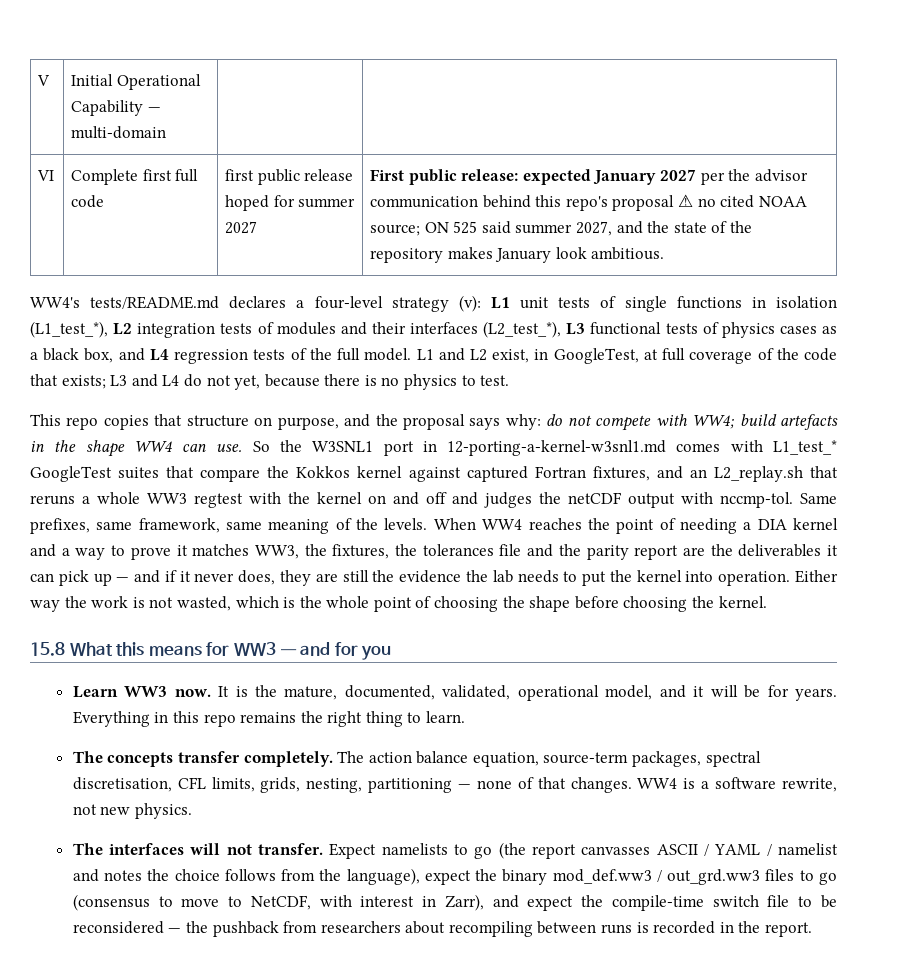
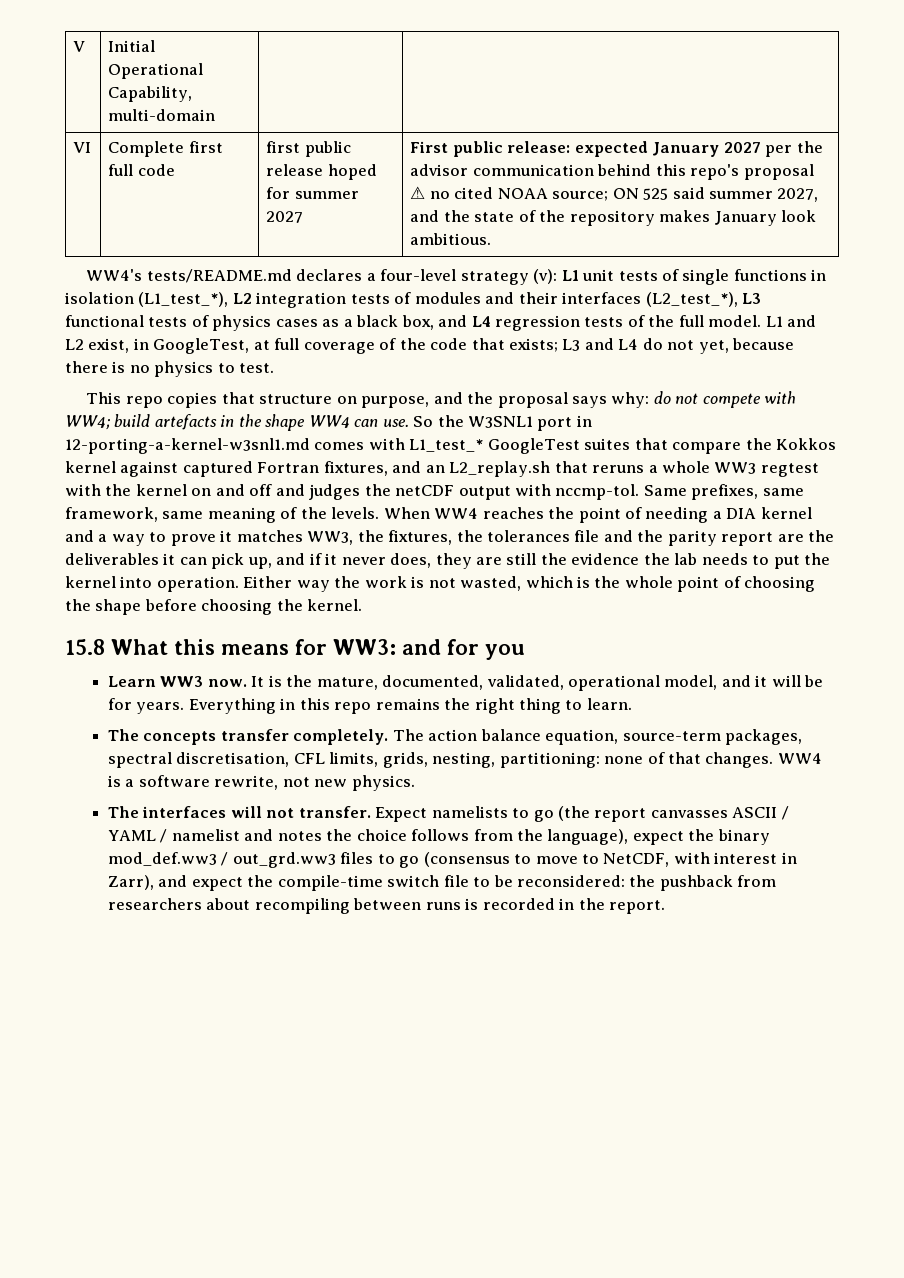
[71,100,161,116] Capability — -> [108,86,193,102] Capability,
[93,573,130,586] up — -> [247,557,272,569] up,
[233,642,297,656] WW3 — -> [333,639,396,655] WW3:
[368,778,472,793] partitioning — -> [499,752,600,768] partitioning:
[72,921,182,934] reconsidered — -> [517,875,626,887] reconsidered:

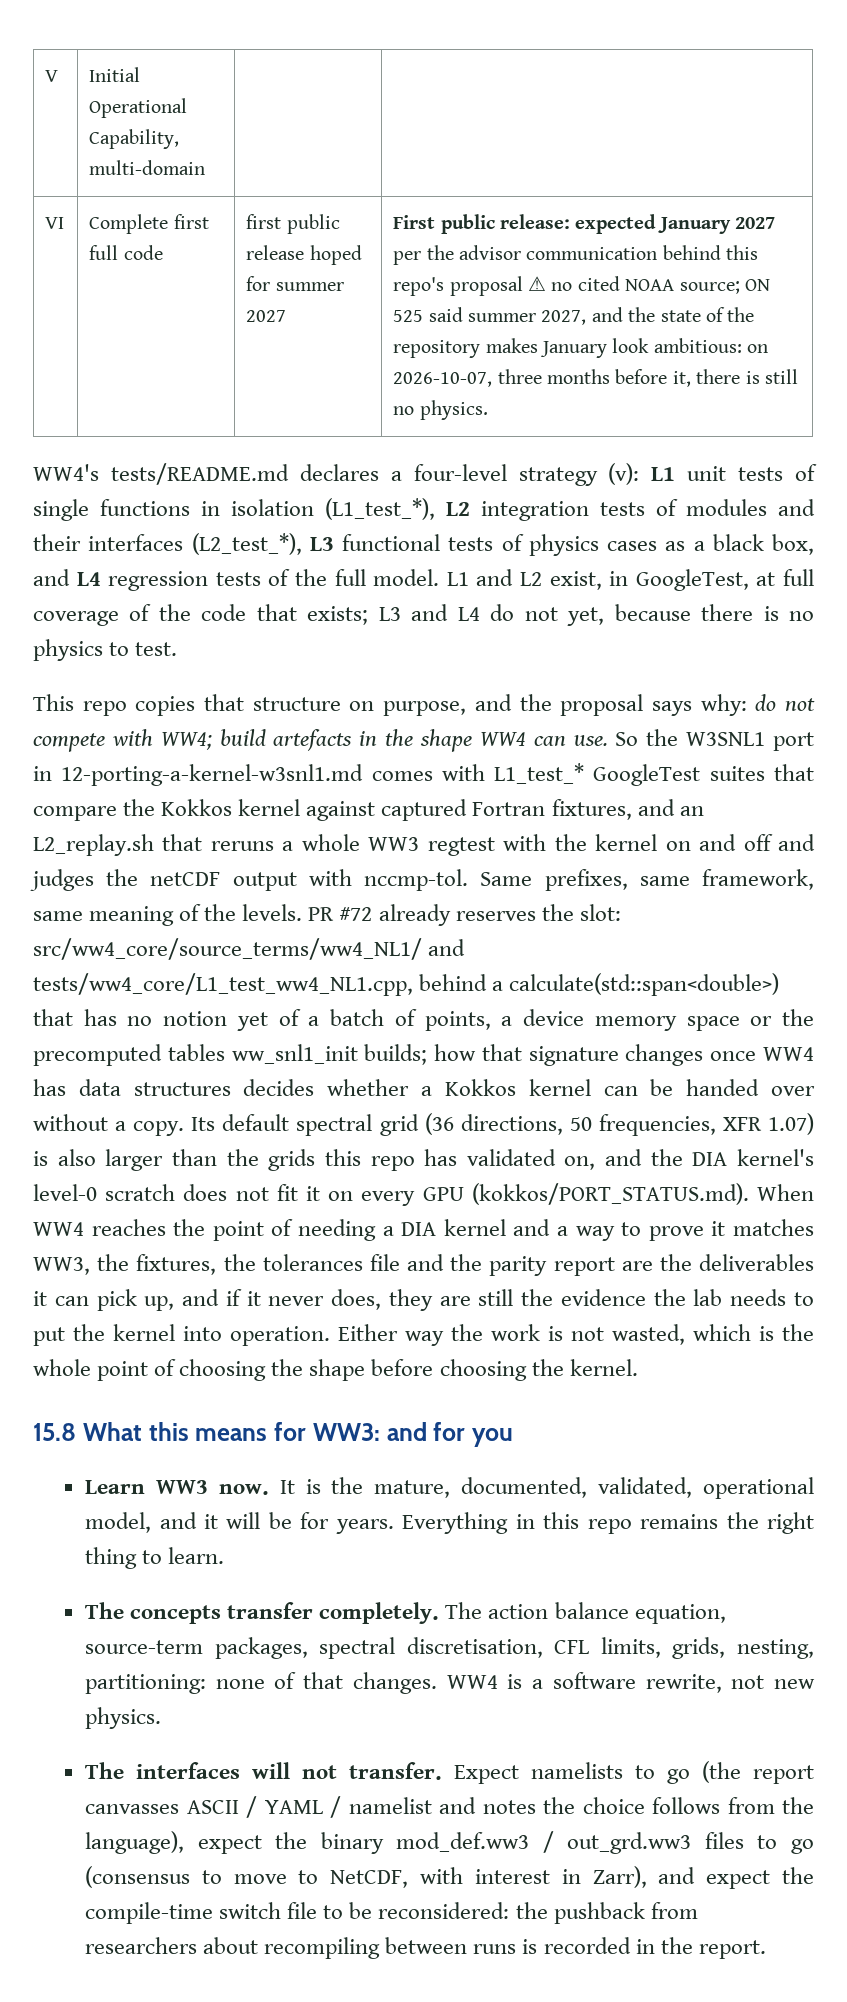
[410,233,492,245] ambitious. -> [653,338,769,353] [393,369,798,387] [393,400,488,420] ambitious: on 2026-10-07, three months before it, there is still no physics.
(380, 513) none -> [308,904,621,926] [33,938,466,960] [33,973,780,996] [33,1009,815,1031] [33,1044,815,1066] [33,1079,815,1096] [33,1113,815,1136] [33,1149,814,1171] [33,1183,749,1206] PR #72 already reserves the slot: src/ww4_core/source_terms/ww4_NL1/ and tests/ww4_core/L1_test_ww4_NL1.cpp, behind a calculate(std::span<double>) that has no notion yet of a batch of points, a device memory space or the precomputed tables ww_snl1_init builds; how that signature changes once WW4 has data structures decides whether a Kokkos kernel can be handed over without a copy. Its default spectral grid (36 directions, 50 frequencies, XFR 1.07) is also larger than the grids this repo has validated on, and the DIA kernel's level-0 scratch does not fit it on every GPU (kokkos/PORT_STATUS.md).

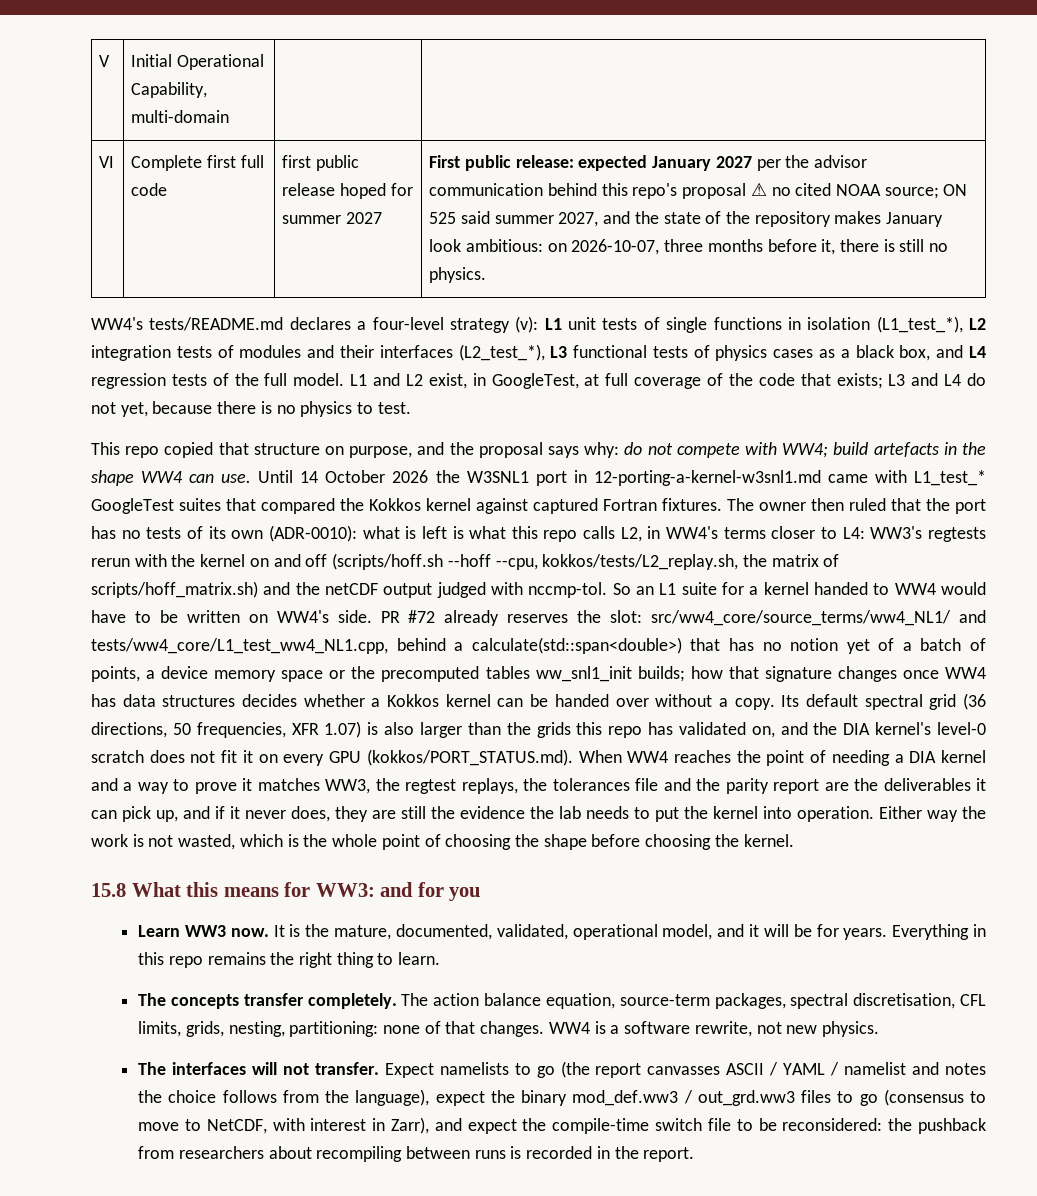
[135,696,196,716] copies -> [164,442,214,458] copied
[615,732,639,746] So -> [258,470,429,483] Until 14 October 2026
[371,771,433,781] comes -> [827,474,868,483] came
[33,806,117,821] compare -> [261,498,335,514] compared
[551,799,704,820] [33,834,495,856] fixtures, and an L2_replay.sh that reruns a whole WW3 regtest -> [662,498,986,514] [91,525,987,542] [91,558,130,567] fixtures. The owner then ruled that the port has no tests of its own (ADR-0010): what is left is what this repo calls L2, in WW4's terms closer to L4: WW3's regtests rerun
[777,834,815,851] [30,869,94,891] and judges -> [332,553,840,570] [91,581,291,598] (scripts/hoff.sh --hoff --cpu, kokkos/tests/L2_replay.sh, the matrix of scripts/hoff_matrix.sh) and
(297, 881) none -> [436,582,486,598] judged
[480,869,814,891] [33,904,303,926] Same prefixes, same framework, same meaning of the levels. -> [612,582,987,595] [91,610,372,623] So an L1 suite for a kernel handed to WW4 would have to be written on WW4's side.
[136,1254,217,1275] fixtures, -> [405,778,518,794] regtest replays,

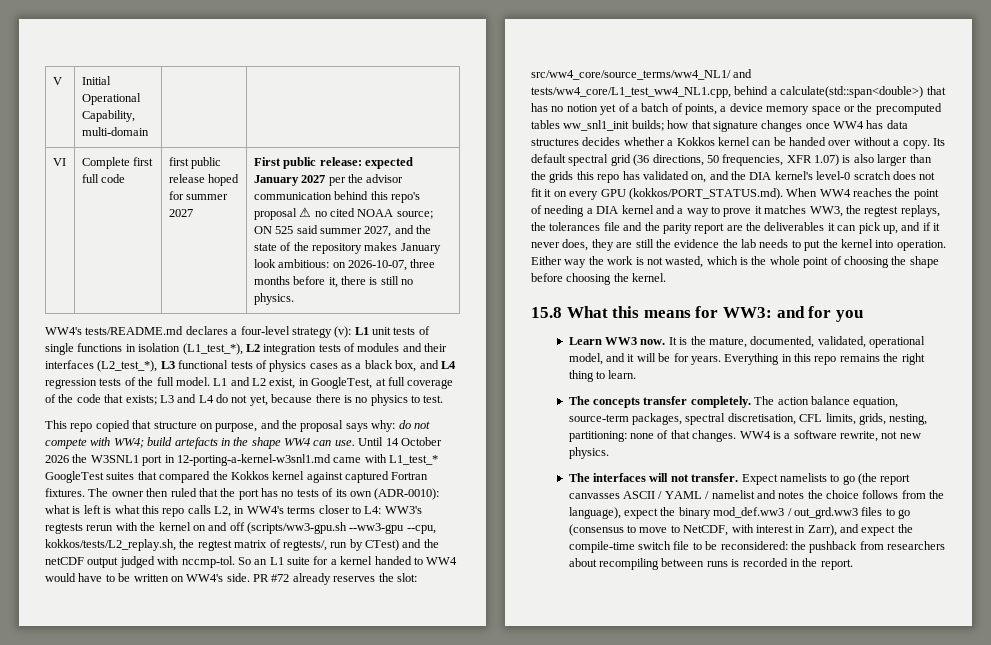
[332,553,491,570] (scripts/hoff.sh --hoff -> [247,522,405,534] (scripts/ww3-gpu.sh --ww3-gpu
(767, 560) none -> [197,540,232,551] regtest
[91,581,258,598] scripts/hoff_matrix.sh) -> [282,539,399,551] regtests/, run by CTest)

